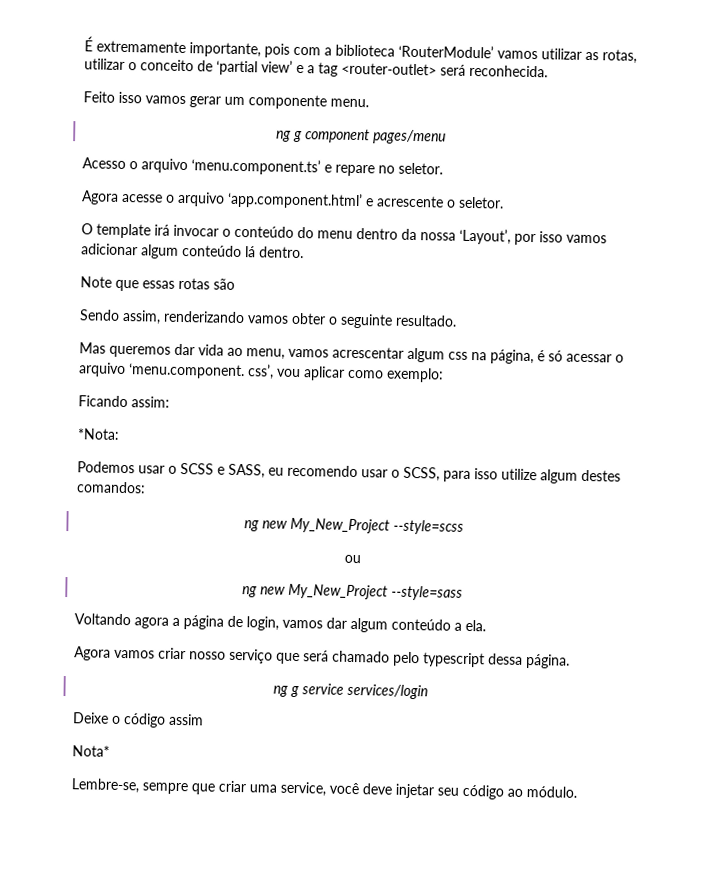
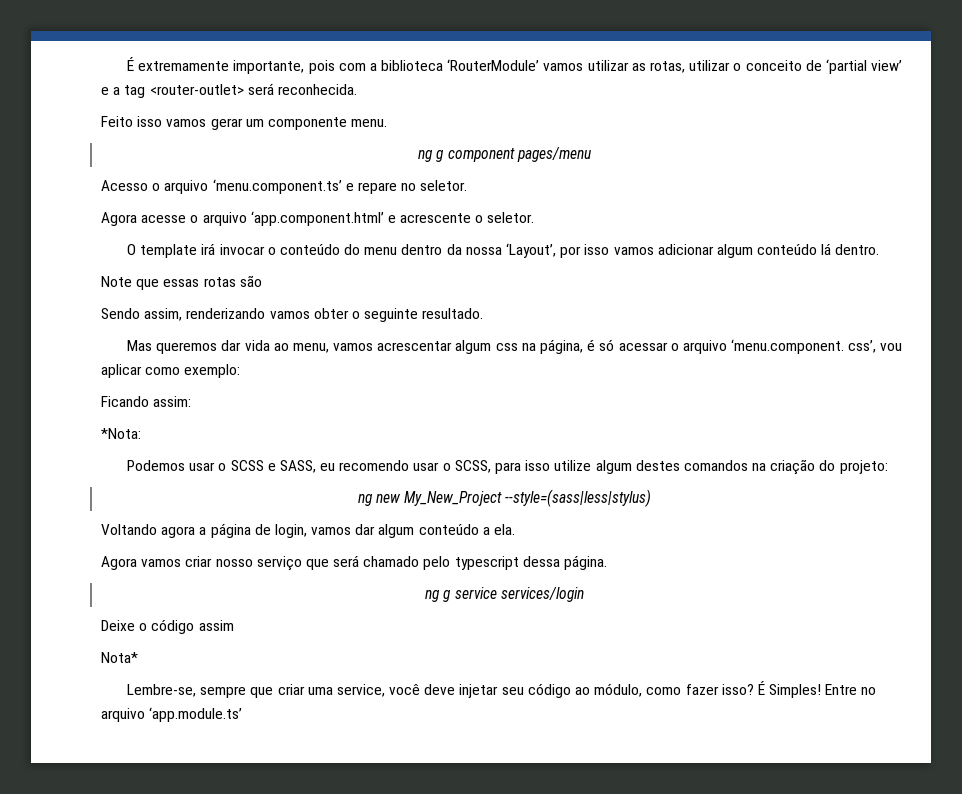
[76,481,146,494] [243,517,464,535] [344,554,361,564] [242,583,463,601] comandos: // ng new My_New_Project --style=scss // ou // ng new My_New_Project --style=sass -> [683,459,888,475] [357,489,652,507] comandos na criação do projeto: // ng new My_New_Project --style=(sass|less|stylus)
[526,786,577,798] módulo. -> [594,681,877,698] [101,707,243,722] módulo, como fazer isso? É Simples! Entre no arquivo ‘app.module.ts’

